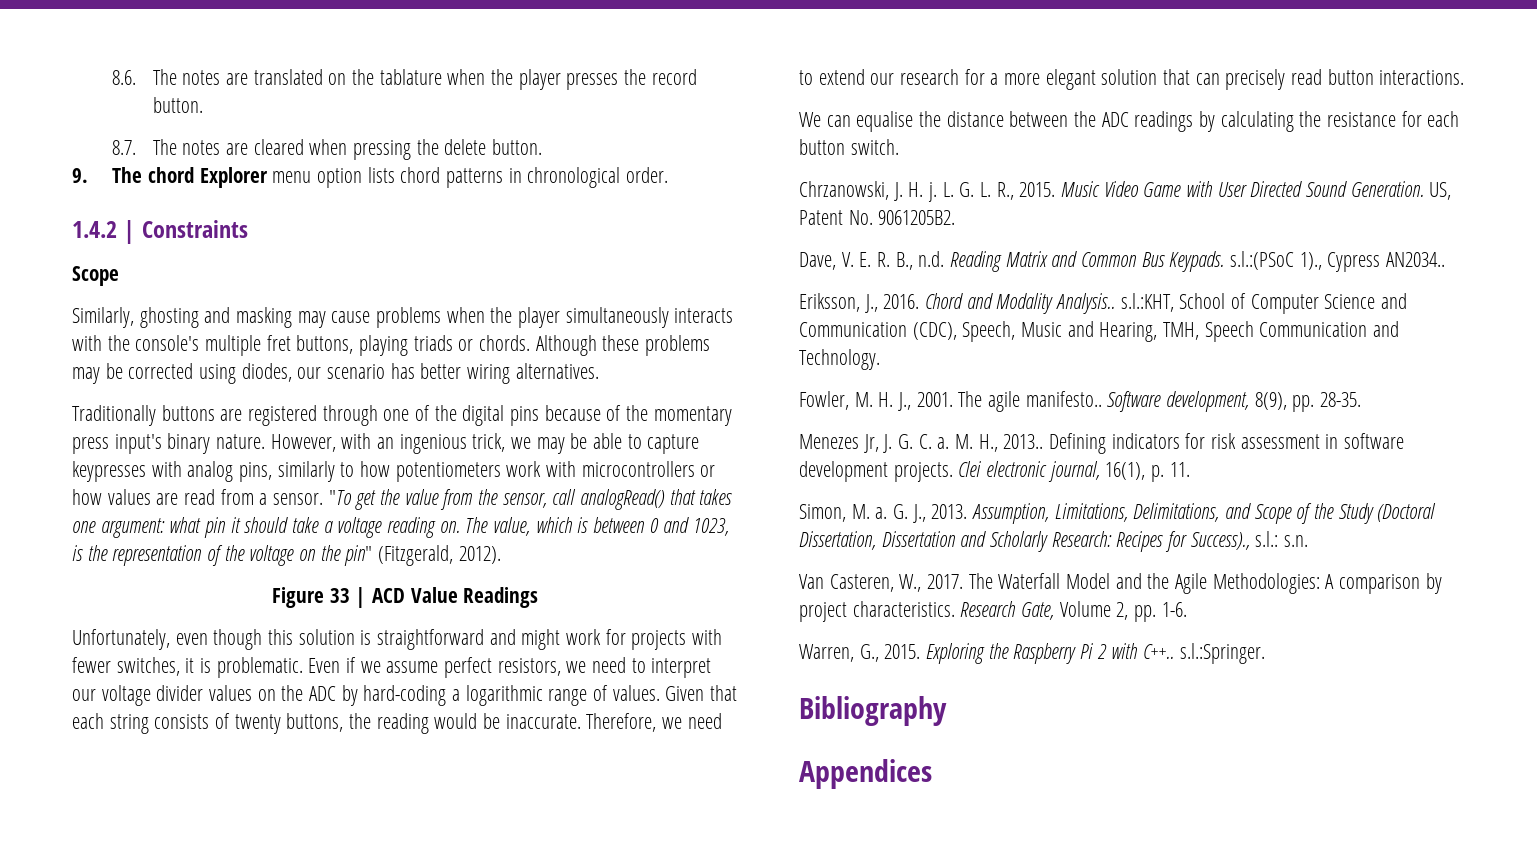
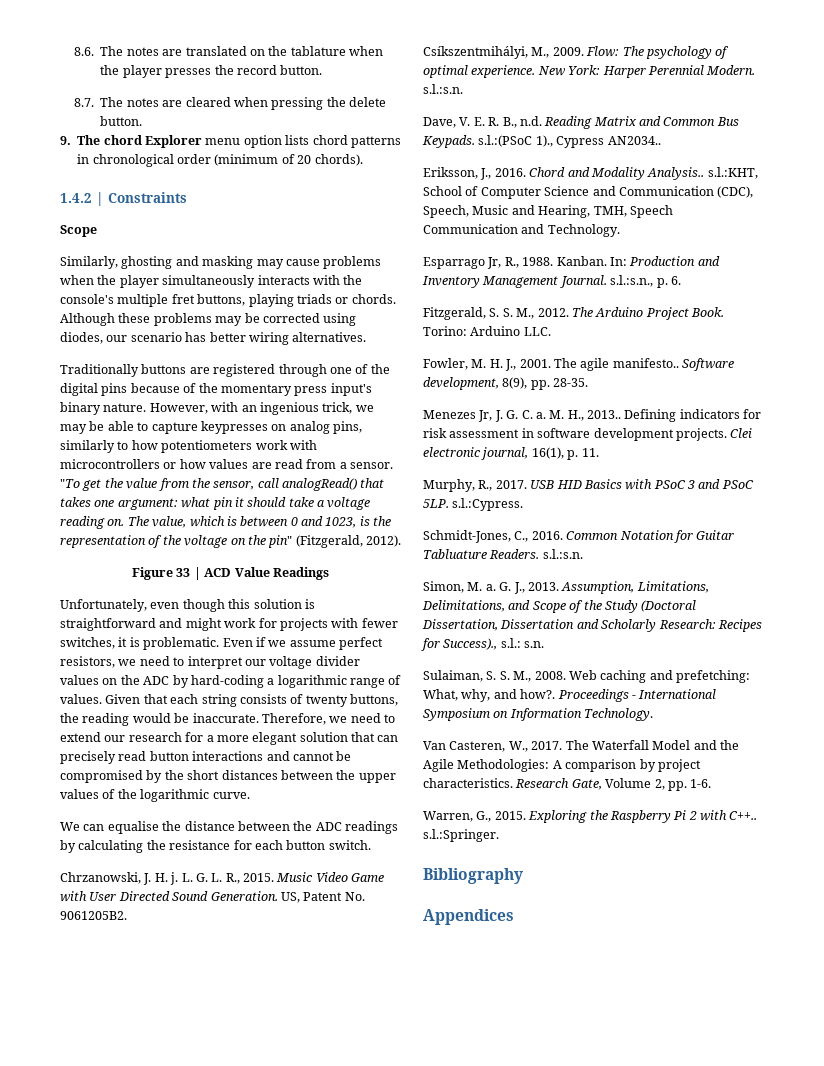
[625,167,668,183] order. -> [177,154,363,166] order (minimum of 20 chords).
[151,461,182,477] with -> [271,424,287,431] on
[1379,70,1465,85] interactions. -> [192,751,352,761] [60,770,396,783] [60,789,250,802] interactions and cannot be compromised by the short distances between the upper values of the logarithmic curve.
(956, 217) none -> [423,46,730,59] [423,65,756,78] [423,84,463,94] // Csíkszentmihályi, M., 2009. Flow: The psychology of optimal experience. New York: Harper Perennial Modern. s.l.:s.n.
(880, 359) none -> [423,256,720,269] [422,275,681,288] [423,307,724,320] [423,326,551,336] // Esparrago Jr, R., 1988. Kanban. In: Production and Inventory Management Journal. s.l.:s.n., p. 6. // Fitzgerald, S. S. M., 2012. The Arduino Project Book. Torino: Arduino LLC.
(1190, 469) none -> [423,479,754,492] [423,498,524,511] [423,530,735,543] [423,549,583,559] // Murphy, R., 2017. USB HID Basics with PSoC 3 and PSoC 5LP. s.l.:Cypress. // Schmidt-Jones, C., 2016. Common Notation for Guitar Tabluature Readers. s.l.:s.n.
(1309, 541) none -> [423,670,750,683] [423,689,717,702] [423,708,654,721] // Sulaiman, S. S. M., 2008. Web caching and prefetching: What, why, and how?. Proceedings - International Symposium on Information Technology.

